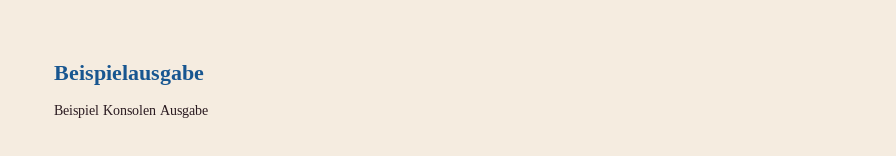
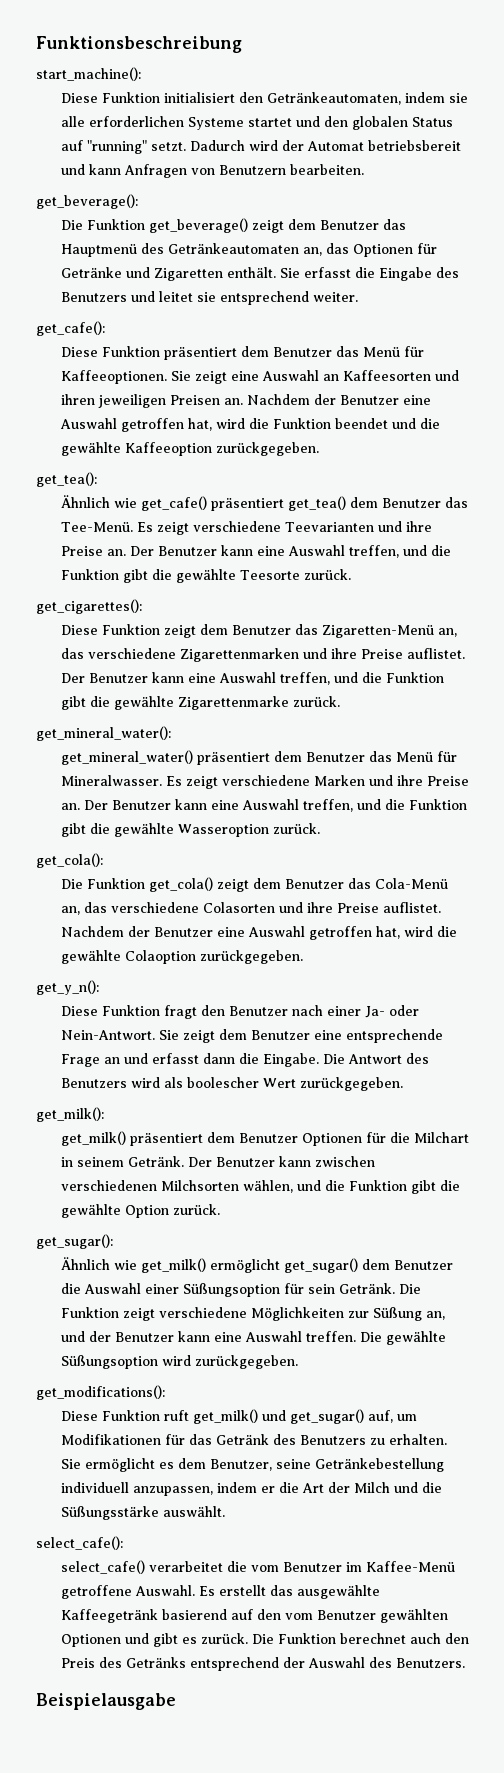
[54,65,204,85] [54,105,208,118] Beispielausgabe // Beispiel Konsolen Ausgabe -> [36,36,242,53] [36,67,141,81] [61,92,469,105] [61,116,454,130] [61,140,462,154] [61,164,365,178] [36,194,138,209] [61,218,407,233] [61,243,438,257] [61,267,460,281] [61,291,359,305] [36,321,105,336] [61,346,425,360] [61,370,460,384] [61,394,432,408] [60,418,441,432] [61,442,320,456] [36,472,97,487] [61,495,469,511] [61,521,433,535] [61,545,452,558] [61,569,352,583] [36,599,142,614] [61,624,458,638] [61,648,466,662] [61,672,445,685] [61,696,341,710] [36,726,171,741] [61,750,458,765] [61,775,470,789] [61,799,468,812] [61,823,321,837] [36,853,103,868] [61,877,449,892] [61,902,442,915] [61,926,458,940] [61,950,304,964] [36,980,99,995] [61,1005,420,1019] [61,1029,444,1043] [61,1053,430,1067] [61,1077,404,1091] [36,1107,104,1122] [61,1131,470,1146] [61,1156,376,1167] [61,1180,461,1194] [61,1204,221,1218] [36,1234,113,1249] [61,1257,454,1273] [61,1283,422,1297] [61,1307,446,1321] [61,1331,447,1345] [61,1355,299,1369] [36,1385,165,1400] [61,1409,418,1424] [61,1434,448,1445] [61,1458,445,1472] [61,1482,443,1496] [61,1506,226,1520] [36,1536,123,1550] [61,1560,456,1574] [61,1585,381,1599] [61,1609,449,1623] [61,1633,470,1647] [61,1657,466,1671] [36,1693,176,1710] Funktionsbeschreibung // start_machine(): // Diese Funktion initialisiert den Getränkeautomaten, indem sie alle erforderlichen Systeme startet und den globalen Status auf "running" setzt. Dadurch wird der Automat betriebsbereit und kann Anfragen von Benutzern bearbeiten. // get_beverage(): // Die Funktion get_beverage() zeigt dem Benutzer das Hauptmenü des Getränkeautomaten an, das Optionen für Getränke und Zigaretten enthält. Sie erfasst die Eingabe des Benutzers und leitet sie entsprechend weiter. // get_cafe(): // Diese Funktion präsentiert dem Benutzer das Menü für Kaffeeoptionen. Sie zeigt eine Auswahl an Kaffeesorten und ihren jeweiligen Preisen an. Nachdem der Benutzer eine Auswahl getroffen hat, wird die Funktion beendet und die gewählte Kaffeeoption zurückgegeben. // get_tea(): // Ähnlich wie get_cafe() präsentiert get_tea() dem Benutzer das Tee-Menü. Es zeigt verschiedene Teevarianten und ihre Preise an. Der Benutzer kann eine Auswahl treffen, und die Funktion gibt die gewählte Teesorte zurück. // get_cigarettes(): // Diese Funktion zeigt dem Benutzer das Zigaretten-Menü an, das verschiedene Zigarettenmarken und ihre Preise auflistet. Der Benutzer kann eine Auswahl treffen, und die Funktion gibt die gewählte Zigarettenmarke zurück. // get_mineral_water(): // get_mineral_water() präsentiert dem Benutzer das Menü für Mineralwasser. Es zeigt verschiedene Marken und ihre Preise an. Der Benutzer kann eine Auswahl treffen, und die Funktion gibt die gewählte Wasseroption zurück. // get_cola(): // Die Funktion get_cola() zeigt dem Benutzer das Cola-Menü an, das verschiedene Colasorten und ihre Preise auflistet. Nachdem der Benutzer eine Auswahl getroffen hat, wird die gewählte Colaoption zurückgegeben. // get_y_n(): // Diese Funktion fragt den Benutzer nach einer Ja- oder Nein-Antwort. Sie zeigt dem Benutzer eine entsprechende Frage an und erfasst dann die Eingabe. Die Antwort des Benutzers wird als boolescher Wert zurückgegeben. // get_milk(): // get_milk() präsentiert dem Benutzer Optionen für die Milchart in seinem Getränk. Der Benutzer kann zwischen verschiedenen Milchsorten wählen, und die Funktion gibt die gewählte Option zurück. // get_sugar(): // Ähnlich wie get_milk() ermöglicht get_sugar() dem Benutzer die Auswahl einer Süßungsoption für sein Getränk. Die Funktion zeigt verschiedene Möglichkeiten zur Süßung an, und der Benutzer kann eine Auswahl treffen. Die gewählte Süßungsoption wird zurückgegeben. // get_modifications(): // Diese Funktion ruft get_milk() und get_sugar() auf, um Modifikationen für das Getränk des Benutzers zu erhalten. Sie ermöglicht es dem Benutzer, seine Getränkebestellung individuell anzupassen, indem er die Art der Milch und die Süßungsstärke auswählt. // select_cafe(): // select_cafe() verarbeitet die vom Benutzer im Kaffee-Menü getroffene Auswahl. Es erstellt das ausgewählte Kaffeegetränk basierend auf den vom Benutzer gewählten Optionen und gibt es zurück. Die Funktion berechnet auch den Preis des Getränks entsprechend der Auswahl des Benutzers. // Beispielausgabe

